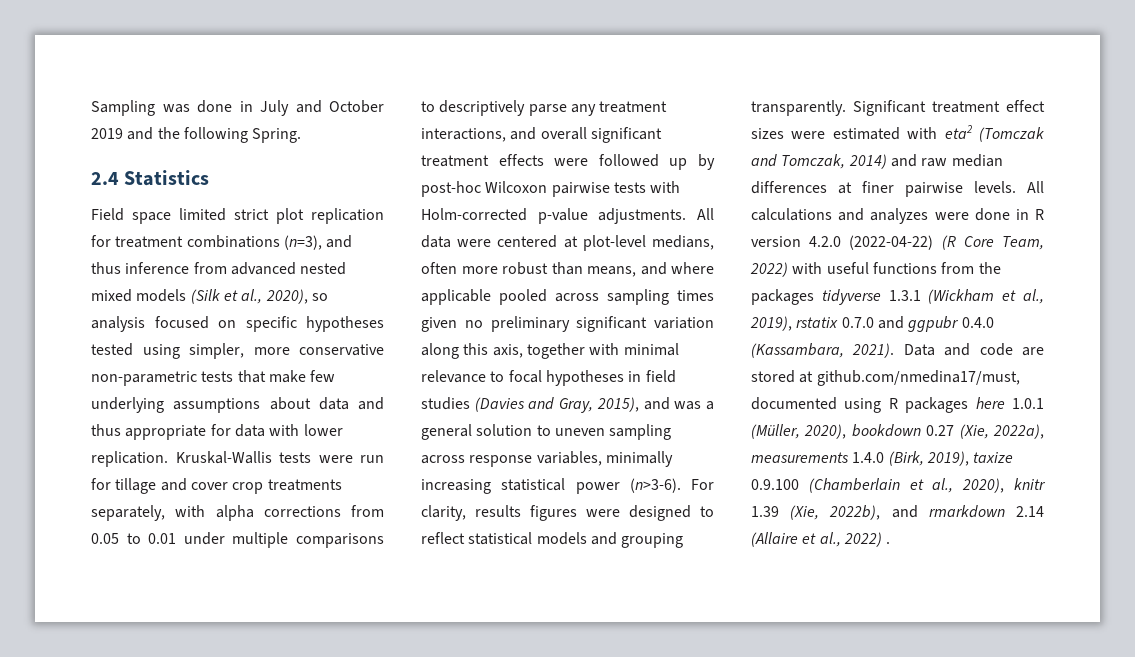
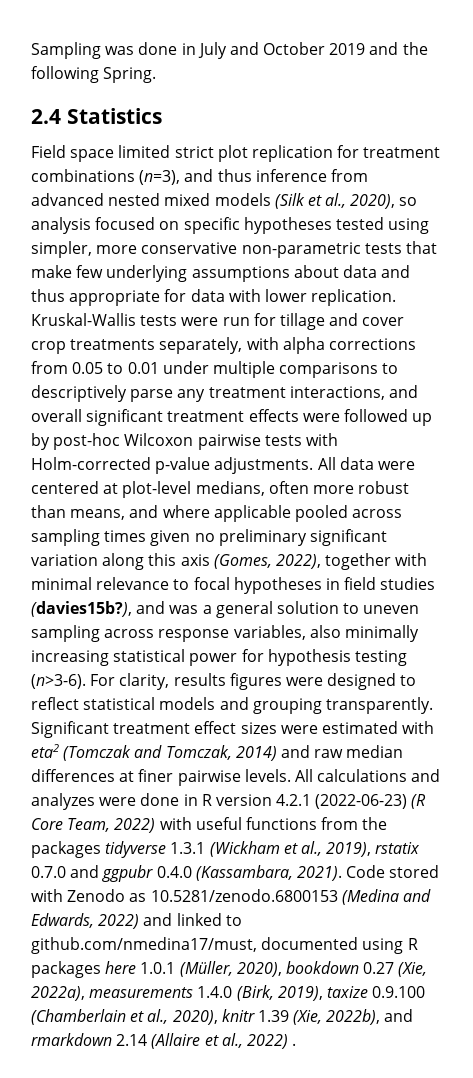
[492,344,523,358] axis, -> [180,554,321,569] axis (Gomes, 2022),
[474,397,639,413] (Davies and Gray, 2015), -> [31,601,132,617] (davies15b?),
(602, 458) none -> [309,625,341,638] also
(620, 488) none -> [241,649,407,666] for hypothesis testing
[809,235,934,250] 4.2.0 (2022-04-22) -> [276,794,408,809] 4.2.1 (2022-06-23)
[903,343,1044,356] [751,370,814,383] Data and code are stored at -> [346,865,440,878] [31,889,431,905] [31,913,242,929] Code stored with Zenodo as 10.5281/zenodo.6800153 (Medina and Edwards, 2022) and linked to

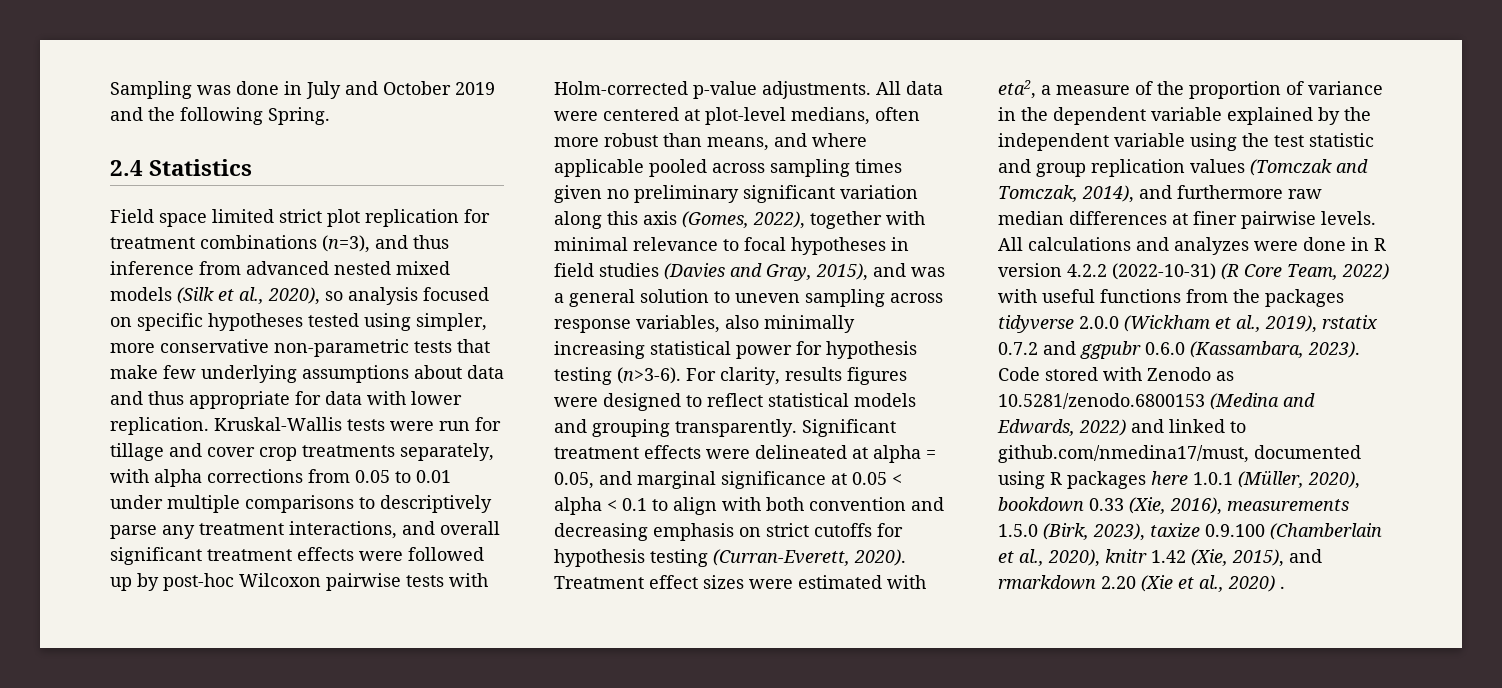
[31,601,132,617] (davies15b?), -> [664,263,868,281] (Davies and Gray, 2015),
(191, 728) none -> [644,445,936,463] [554,471,902,489] [554,497,944,515] [554,523,903,541] [554,549,906,567] [554,576,644,589] effects were delineated at alpha = 0.05, and marginal significance at 0.05 < alpha < 0.1 to align with both convention and decreasing emphasis on strict cutoffs for hypothesis testing (Curran-Everett, 2020). Treatment
[31,744,310,761] eta2 (Tomczak and Tomczak, 2014) and -> [998,80,1383,99] [998,107,1371,125] [998,133,1374,151] [998,159,1368,177] [998,185,1283,203] eta2, a measure of the proportion of variance in the dependent variable explained by the independent variable using the test statistic and group replication values (Tomczak and Tomczak, 2014), and furthermore
[276,794,408,809] 4.2.1 (2022-06-23) -> [1067,263,1216,280] 4.2.2 (2022-10-31)
[170,842,206,854] 1.3.1 -> [1079,316,1119,329] 2.0.0
[31,866,66,878] 0.7.0 -> [998,342,1038,355] 0.7.2
[156,865,342,881] 0.4.0 (Kassambara, 2021). -> [1145,341,1360,358] 0.6.0 (Kassambara, 2023).
[363,962,428,977] [31,985,323,1001] 0.27 (Xie, 2022a), measurements 1.4.0 (Birk, 2019), -> [1089,497,1349,515] [998,523,1145,541] 0.33 (Xie, 2016), measurements 1.5.0 (Birk, 2023),
[257,1009,414,1025] [31,1033,288,1049] 1.39 (Xie, 2022b), and rmarkdown 2.14 (Allaire et al., 2022) -> [1151,549,1322,567] [998,575,1275,592] 1.42 (Xie, 2015), and rmarkdown 2.20 (Xie et al., 2020)

